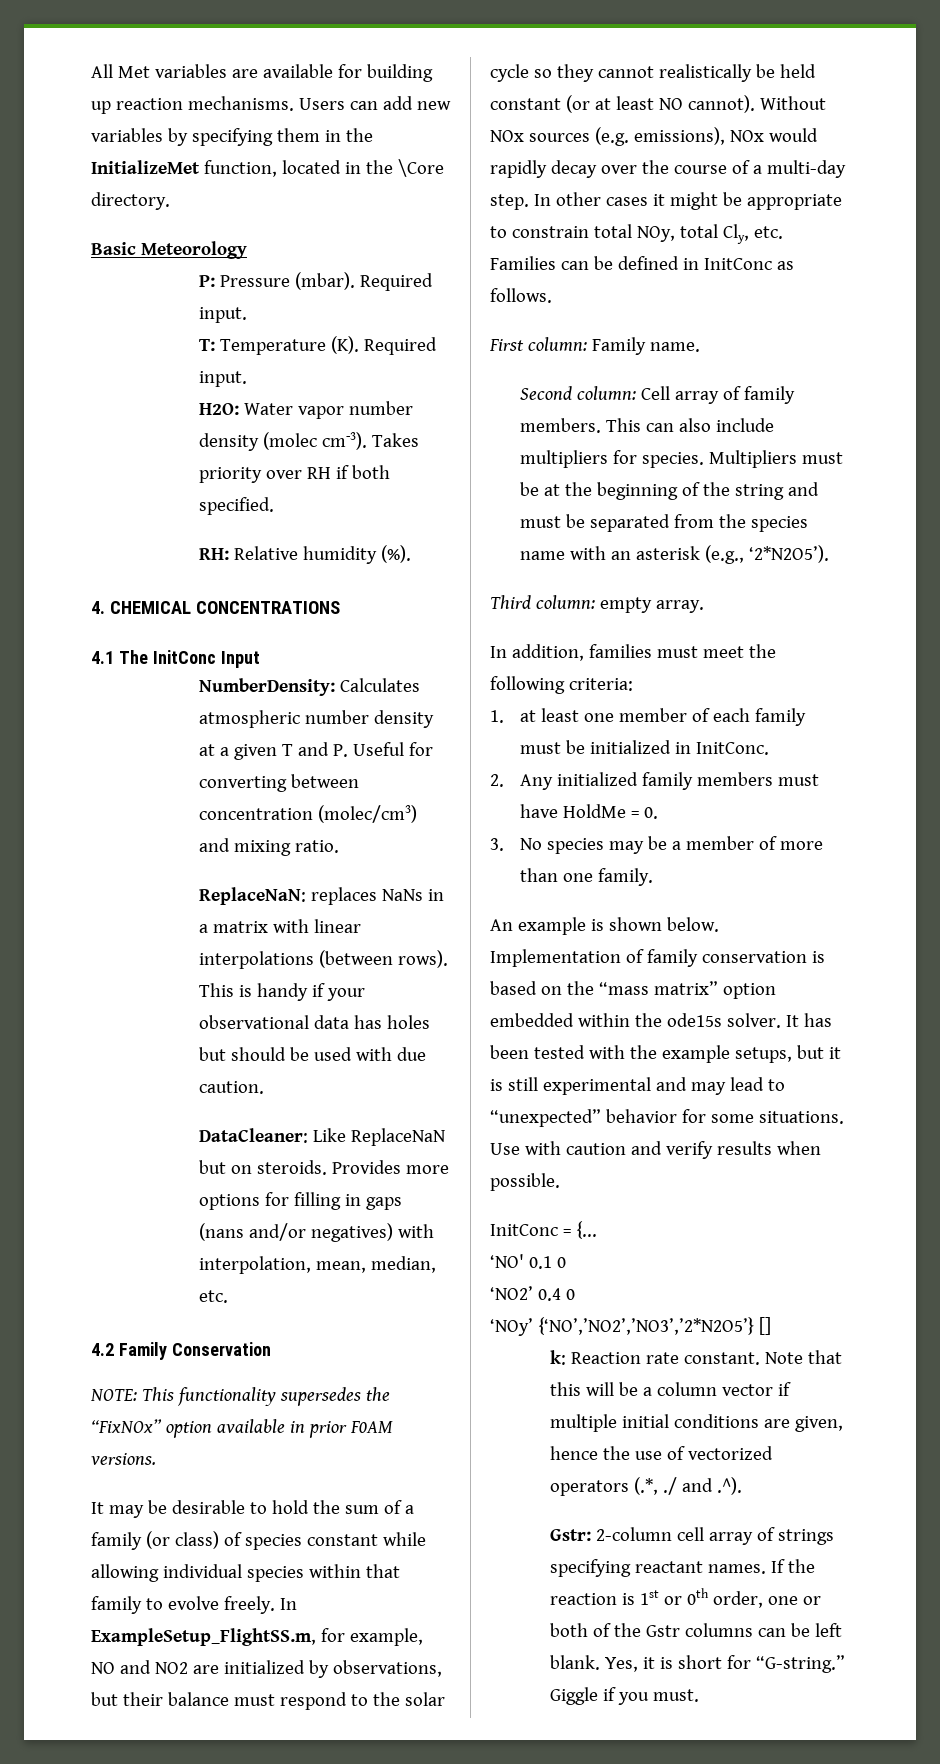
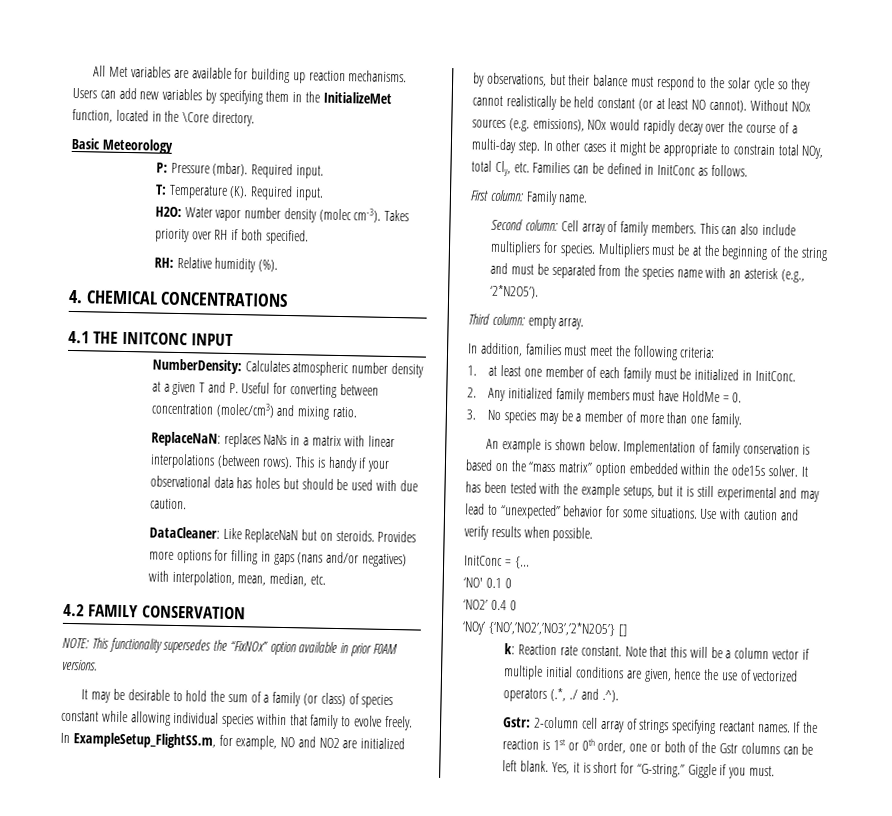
[118,650,260,668] The InitConc Input -> [93,331,235,347] THE INITCONC INPUT
[118,1342,271,1360] Family Conservation -> [88,604,246,620] FAMILY CONSERVATION

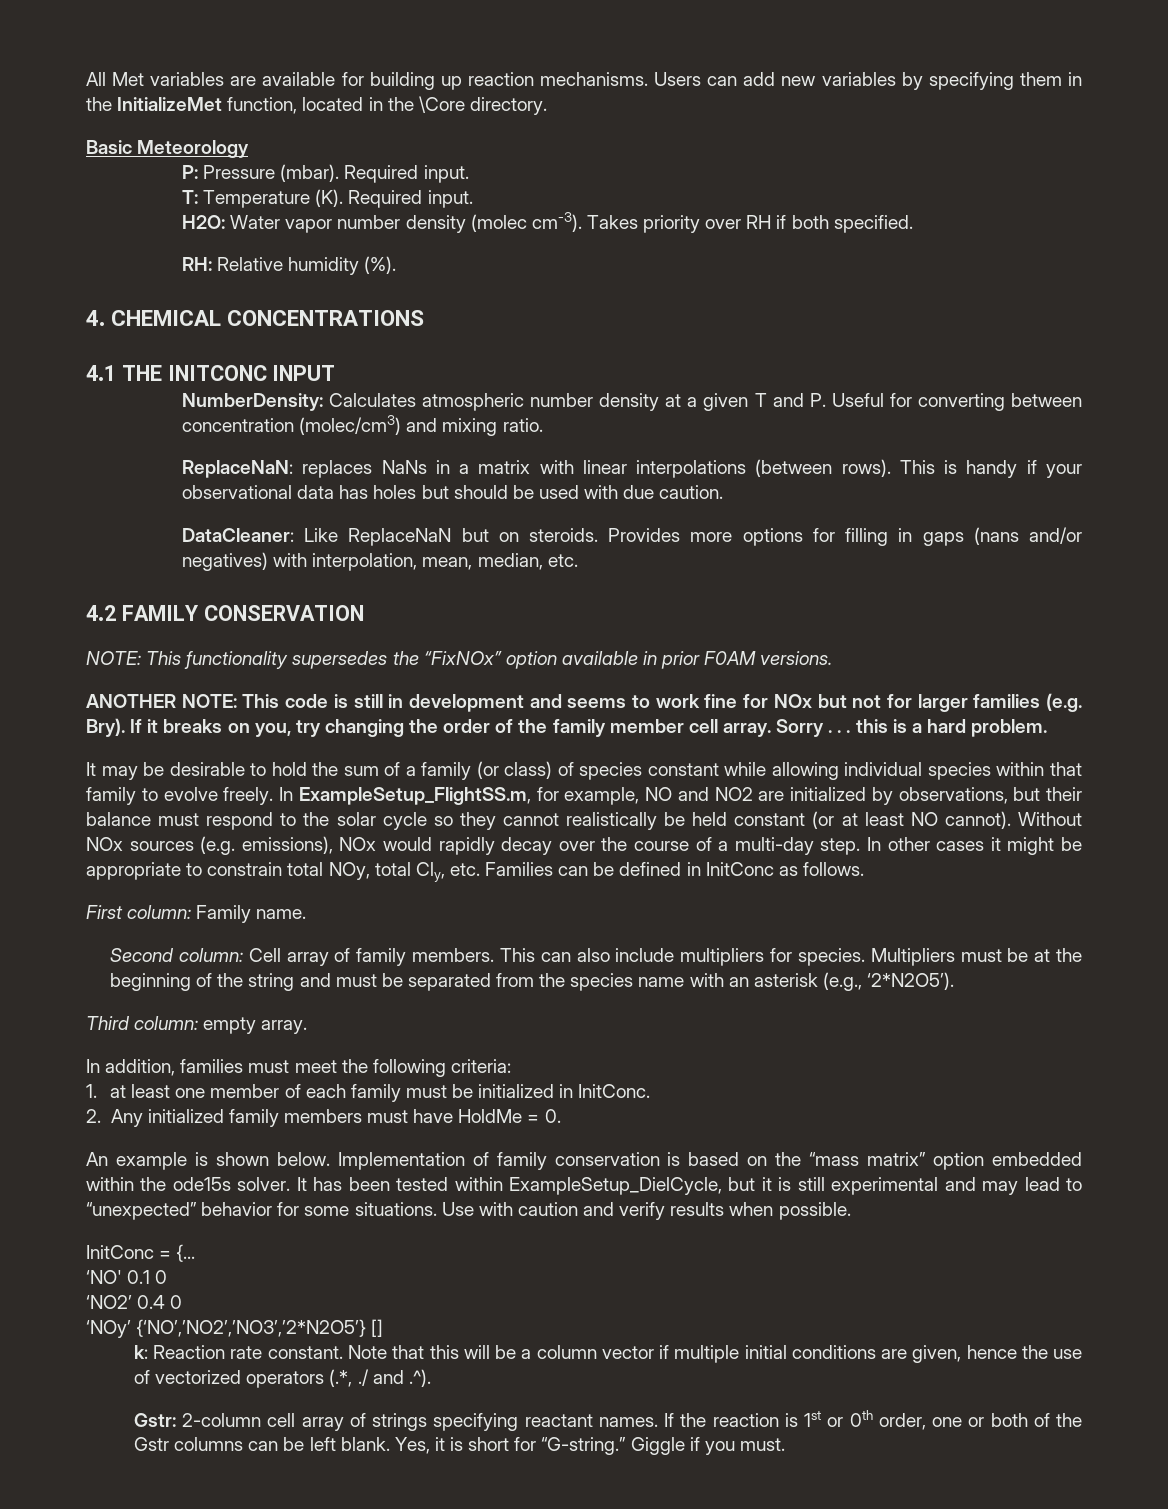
(98, 664) none -> [86,693,1083,712] [86,718,1048,737] // ANOTHER NOTE: This code is still in development and seems to work fine for NOx but not for larger families (e.g. Bry). If it breaks on you, try changing the order of the family member cell array. Sorry . . . this is a hard problem.
[466,409,742,428] // 3. No species may be a member of more than one family. -> (561, 1116) none
[539,482,655,499] with the example setups, -> [454,1177,723,1195] within ExampleSetup_DielCycle,

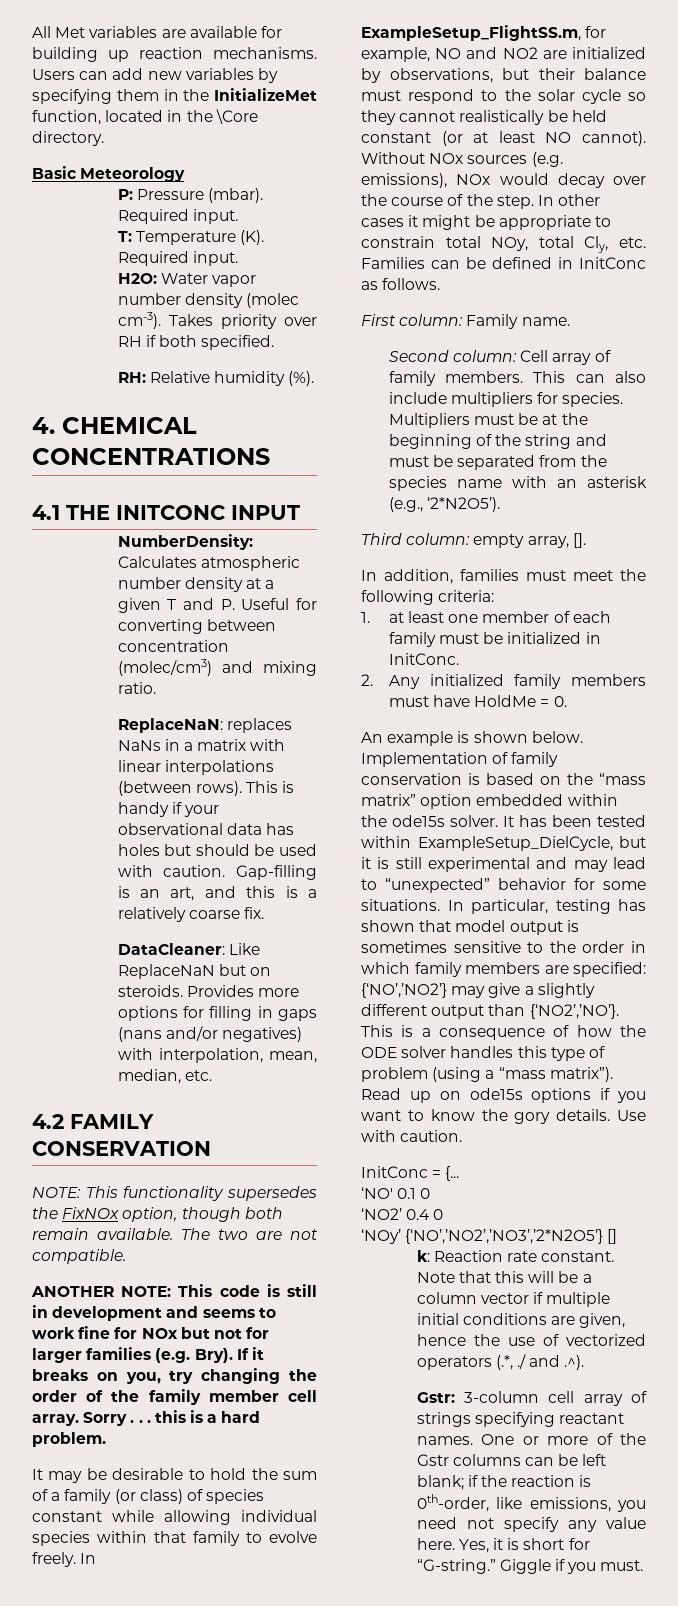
[623,485,724,499] due caution. -> [163,865,317,880] [117,886,317,901] [117,907,264,922] caution. Gap-filling is an art, and this is a relatively coarse fix.
[423,651,833,669] “FixNOx” option available in prior F0AM versions. -> [62,1207,283,1222] [32,1228,318,1240] [32,1249,126,1264] FixNOx option, though both remain available. The two are not compatible.
[438,837,495,855] rapidly -> (549, 179) none
[718,837,814,855] a multi-day -> [466,194,493,206] the
[261,1020,308,1034] array. -> [527,533,586,548] array, [].
[441,1202,851,1220] Use with caution and verify results when possible. -> [447,899,646,914] [361,920,579,935] [361,941,646,953] [361,962,646,977] [361,983,595,998] [361,1004,619,1019] [361,1025,646,1040] [361,1046,605,1061] [361,1067,613,1082] [361,1088,646,1103] [361,1109,646,1124] [361,1130,463,1142] In particular, testing has shown that model output is sometimes sensitive to the order in which family members are specified: {‘NO’,’NO2’} may give a slightly different output than {‘NO2’,’NO’}. This is a consequence of how the ODE solver handles this type of problem (using a “mass matrix”). Read up on ode15s options if you want to know the gory details. Use with caution.
[182,1413,262,1427] 2-column -> [463,1391,539,1403] 3-column
[664,1410,1028,1430] If the reaction is 1st or 0th order, one or both -> [481,1434,589,1445] One or more
[340,1437,390,1451] blank. -> [416,1475,592,1490] [416,1494,646,1512] [416,1517,646,1532] [416,1538,455,1550] blank; if the reaction is 0th-order, like emissions, you need not specify any value here.

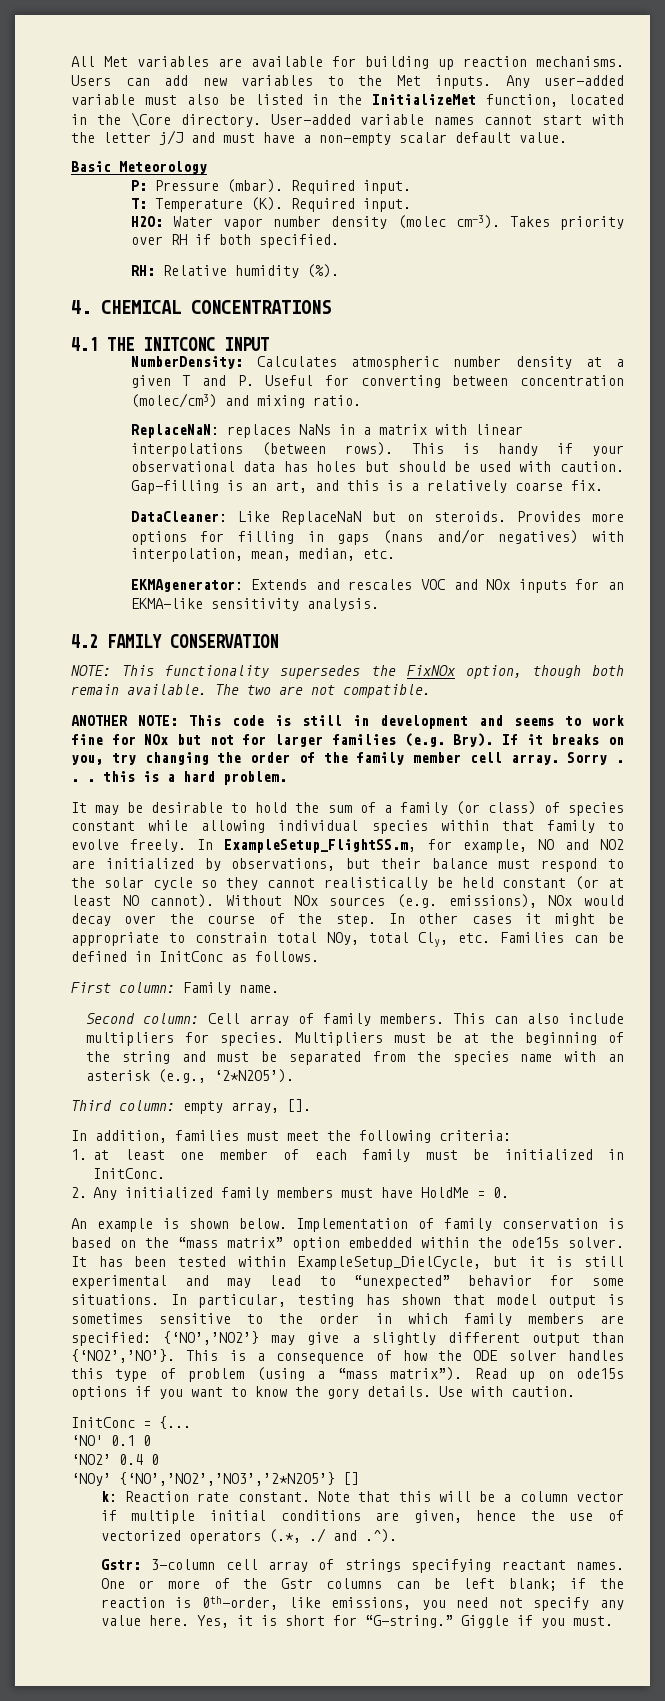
[257,68,278,83] [32,89,159,104] by specifying them -> [327,75,624,89] [71,94,303,105] to the Met inputs. Any user-added variable must also be listed
(104, 138) none -> [270,114,625,125] [71,130,567,146] User-added variable names cannot start with the letter j/J and must have a non-empty scalar default value.
(212, 1075) none -> [130,579,624,593] [130,598,379,611] // EKMAgenerator: Extends and rescales VOC and NOx inputs for an EKMA-like sensitivity analysis.

